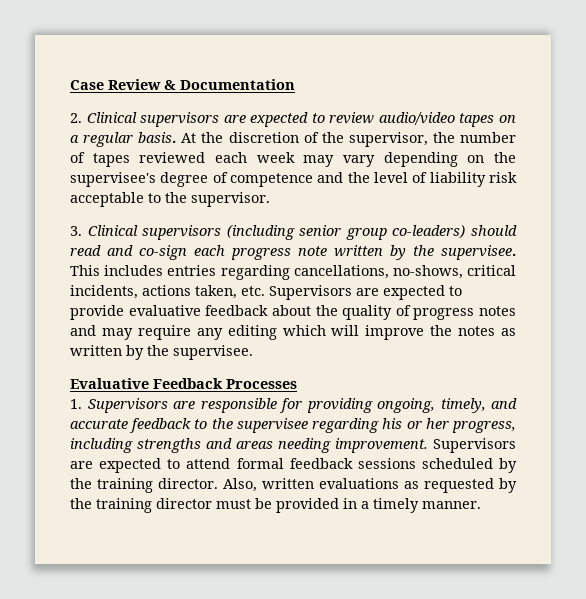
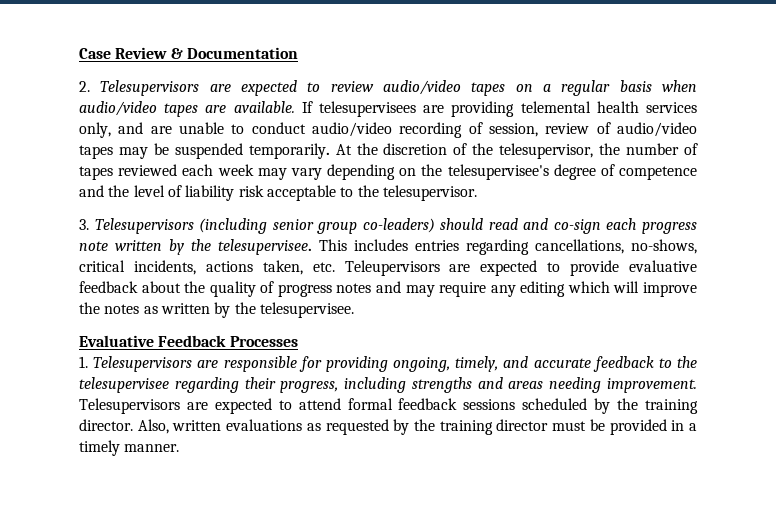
[86,112,220,127] Clinical supervisors -> [100,80,200,96] Telesupervisors
[138,132,177,143] basis. -> [619,80,697,92] [79,101,698,117] [79,122,697,138] [79,143,330,159] basis when audio/video tapes are available. If telesupervisees are providing telemental health services only, and are unable to conduct audio/video recording of session, review of audio/video tapes may be suspended temporarily.
[348,132,428,147] supervisor, -> [499,143,594,159] telesupervisor,
[70,172,156,187] supervisee's -> [447,164,549,180] telesupervisee's
[191,192,270,207] supervisor. -> [382,185,477,201] telesupervisor.
[87,225,222,240] Clinical supervisors -> [94,218,194,234] Telesupervisors
[441,245,516,260] supervisee. -> [218,239,312,255] telesupervisee.
[269,285,352,300] Supervisors -> [344,260,440,276] Teleupervisors
[173,345,253,360] supervisee. -> [259,302,354,318] telesupervisee.
[87,398,168,413] Supervisors -> [93,356,193,372] Telesupervisors
[236,418,449,433] supervisee regarding his or her -> [79,377,276,393] telesupervisee regarding their
[433,438,516,453] Supervisors -> [79,398,180,414] Telesupervisors

